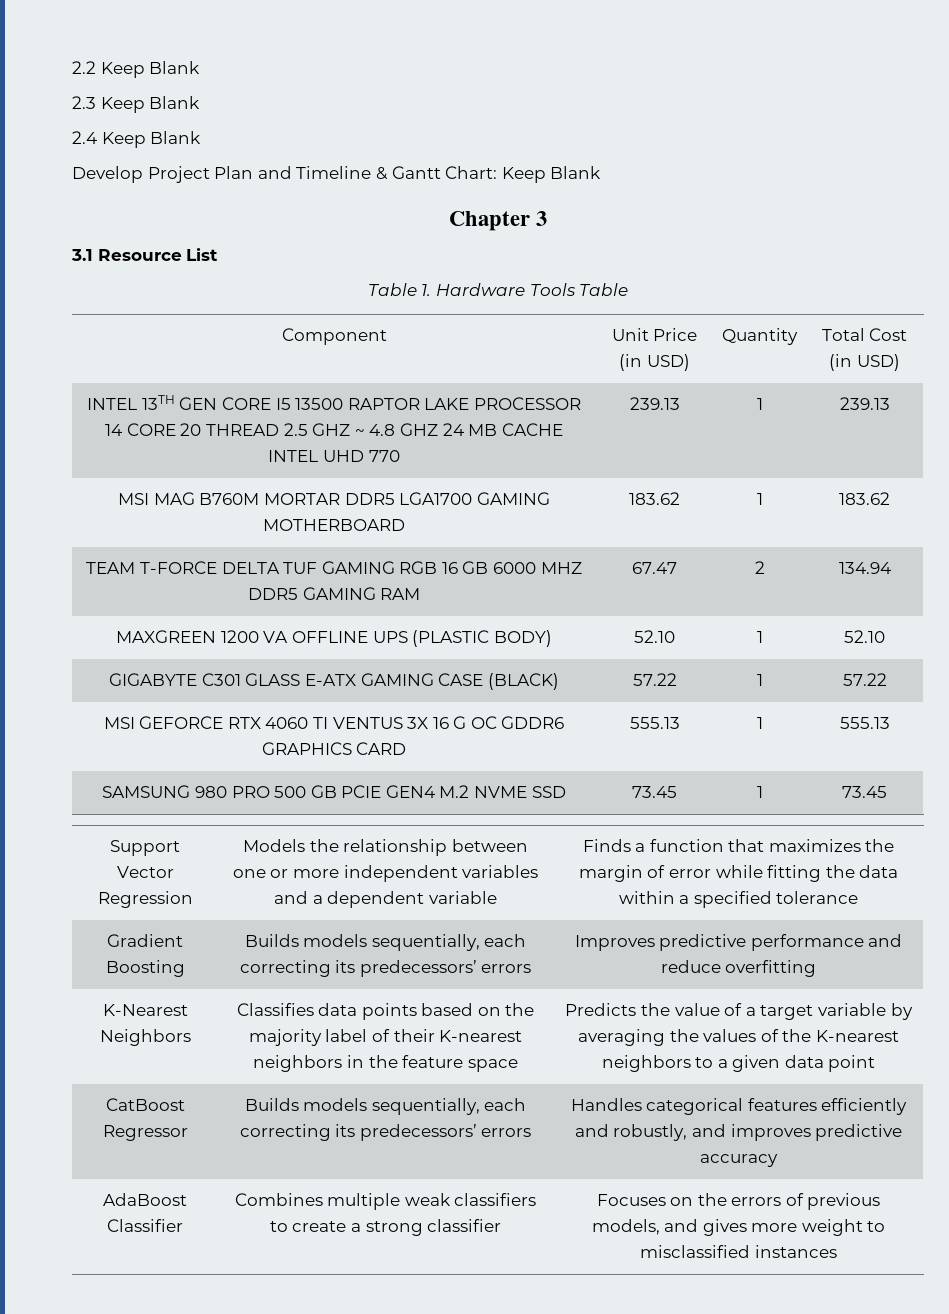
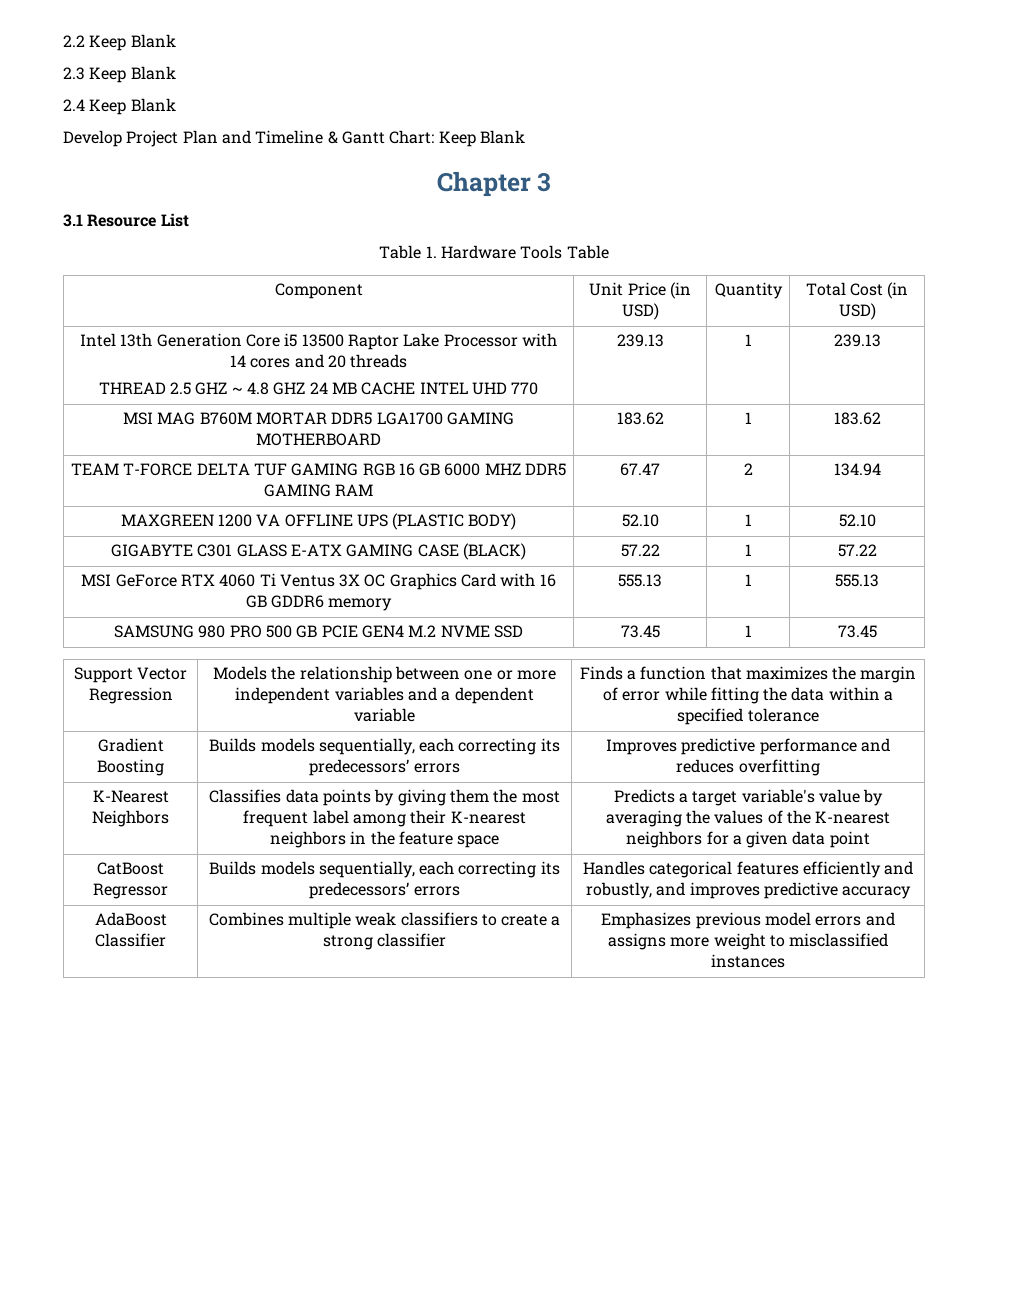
[87,395,581,410] [105,423,202,436] INTEL 13TH GEN CORE I5 13500 RAPTOR LAKE PROCESSOR 14 CORE 20 -> [80,333,557,350] [229,354,408,368] Intel 13th Generation Core i5 13500 Raptor Lake Processor with 14 cores and 20 threads //
[139,716,224,729] GEFORCE -> [115,574,177,587] GeForce
[312,716,565,729] [261,742,407,755] TI VENTUS 3X 16 G OC GDDR6 GRAPHICS CARD -> [259,573,556,590] [245,595,393,611] Ti Ventus 3X OC Graphics Card with 16 GB GDDR6 memory
[660,960,721,973] reduce -> [676,759,735,773] reduces
[421,1003,535,1016] [248,1029,390,1046] based on the majority label of -> [374,789,560,806] [243,810,406,827] by giving them the most frequent label among
[641,1003,886,1020] the value of a target variable -> [679,789,860,806] a target variable's value
[695,1057,714,1068] to -> [706,831,729,845] for
[596,1193,881,1210] [591,1219,747,1236] Focuses on the errors of previous models, and gives -> [601,912,895,929] [607,933,666,950] Emphasizes previous model errors and assigns

